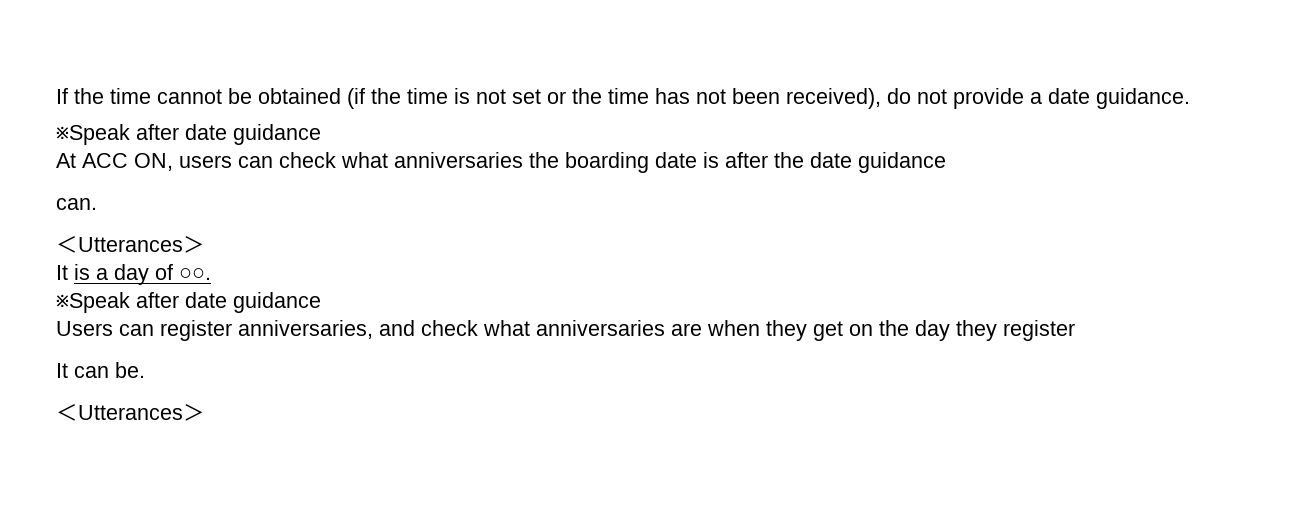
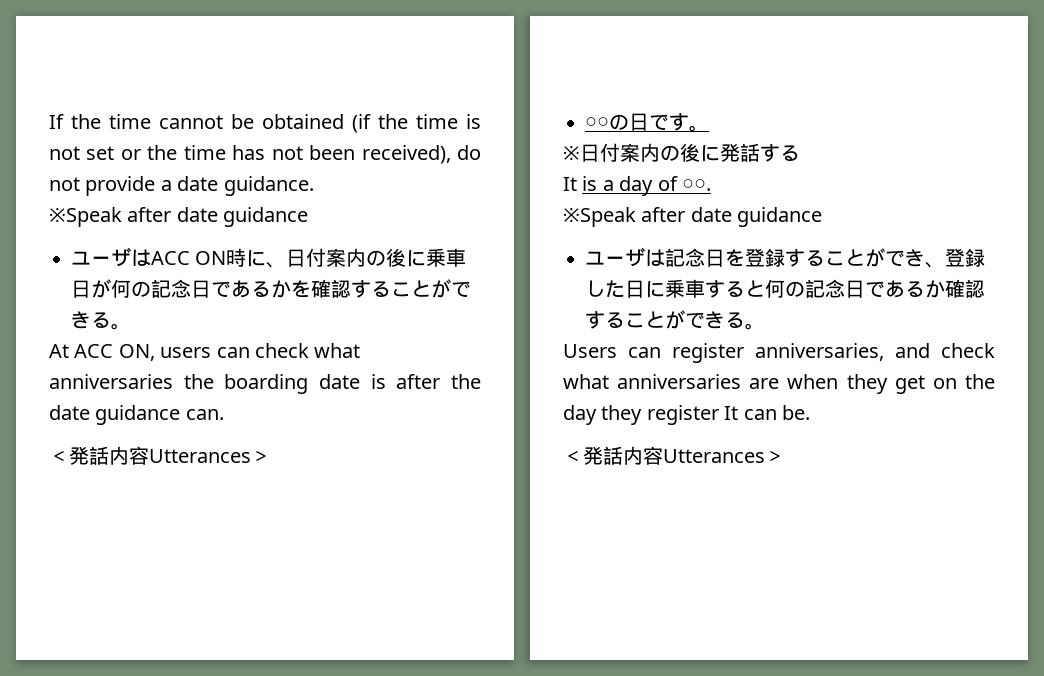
(321, 134) none -> [71,247,467,268] [71,279,471,298] [71,311,131,330] // ユーザはACC ON時に、日付案内の後に乗車日が何の記念日であるかを確認することができる。
(946, 162) // -> (181, 415) none
[78,236,205,253] Utterances＞ -> [69,446,271,465] [585,113,709,132] [563,143,800,162] 発話内容Utterances＞ // ○○の日です。 // ※日付案内の後に発話する
(321, 302) none -> [585,247,985,268] [585,279,985,298] [585,310,765,330] // ユーザは記念日を登録することができ、登録した日に乗車すると何の記念日であるか確認することができる。
(1075, 330) // -> (719, 415) none
(78, 412) none -> [583,446,663,465] 発話内容

